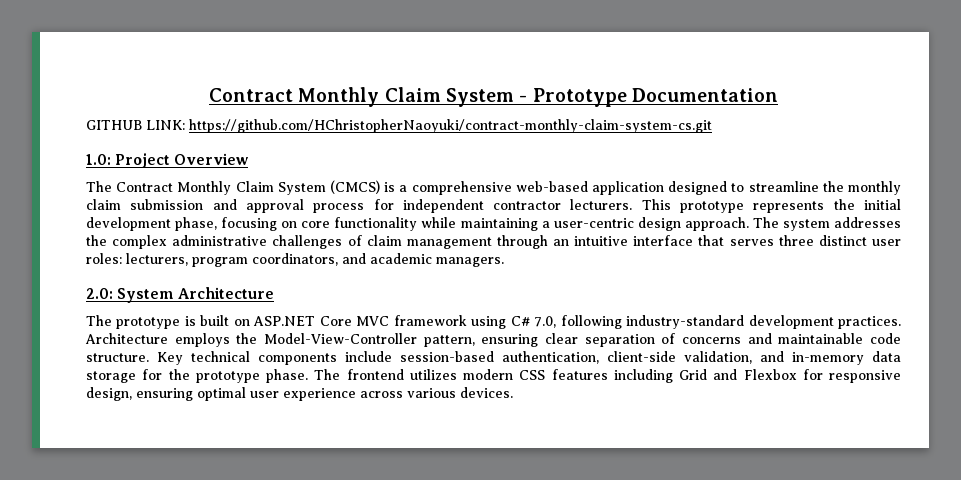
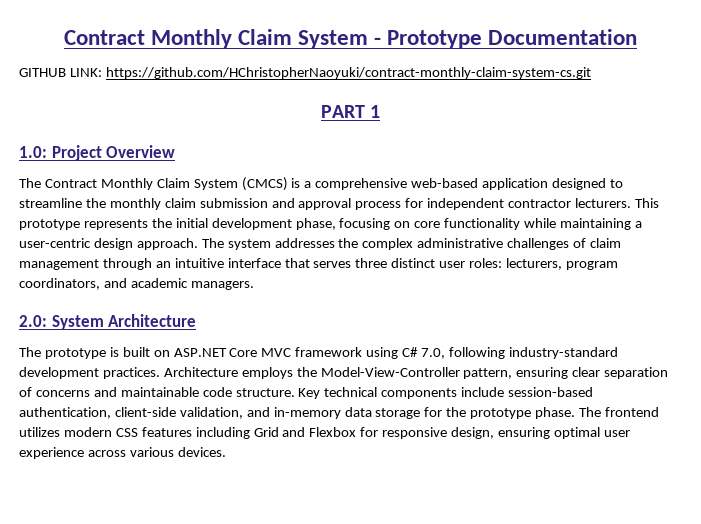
(712, 126) none -> [320,105,381,118] // PART 1

